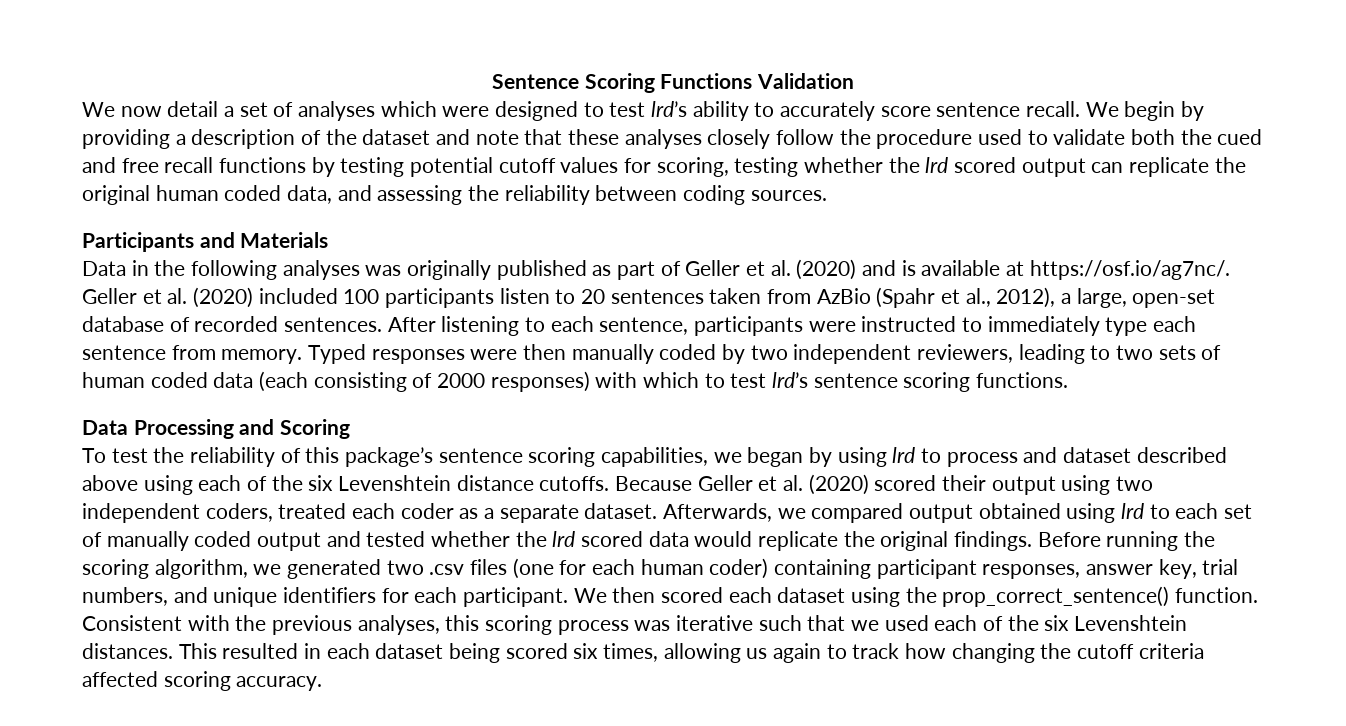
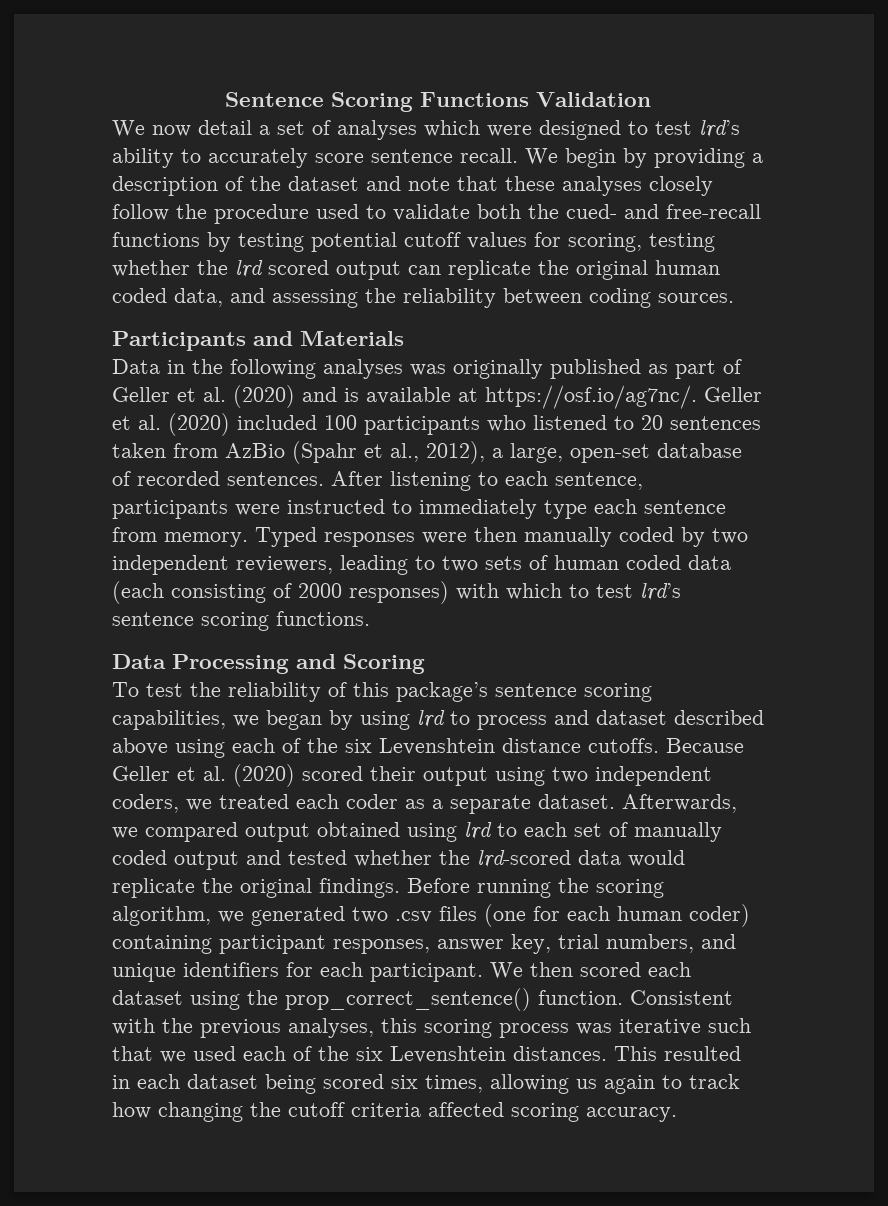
[1217,129,1263,145] [82,157,214,173] cued and free recall -> [566,204,761,219] cued- and free-recall
[499,288,550,304] listen -> [487,415,607,432] who listened
(273, 512) none -> [186,799,212,811] we
[552,531,644,547] lrd scored -> [477,850,571,868] lrd-scored

